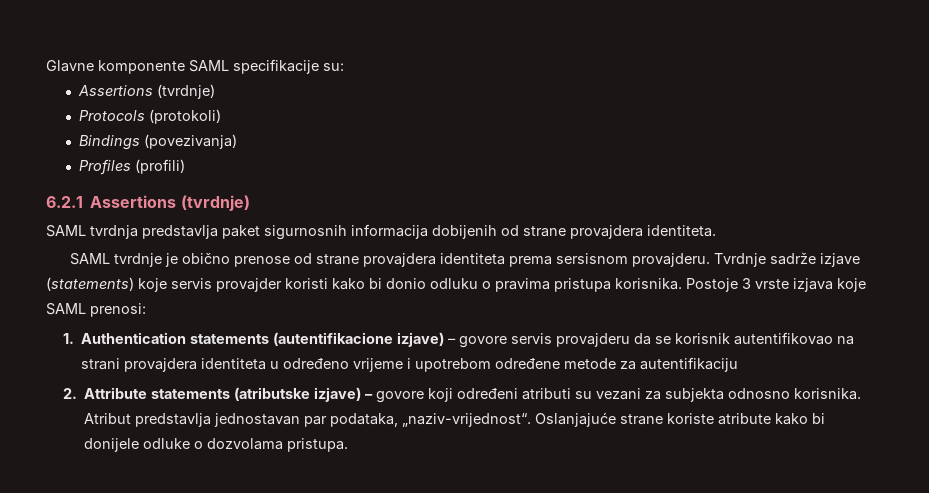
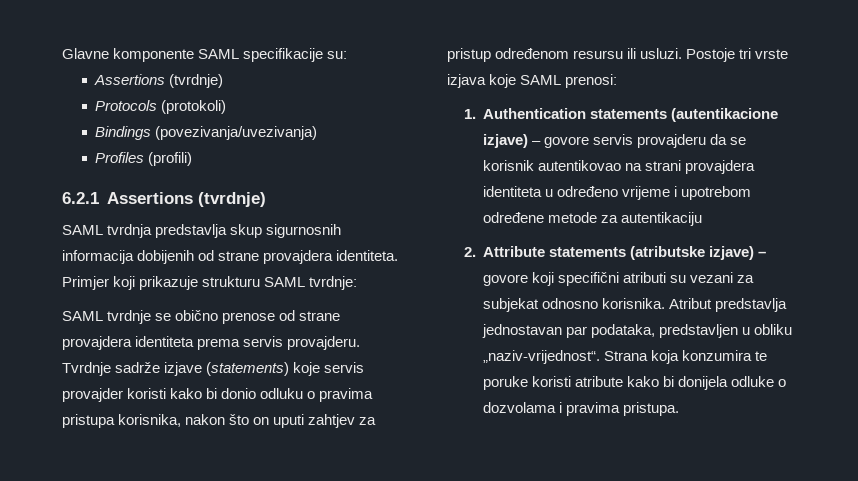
[143,134,237,149] (povezivanja) -> [155,126,318,140] (povezivanja/uvezivanja)
[222,225,260,239] paket -> [230,224,263,238] skup
(716, 231) none -> [62,276,358,290] Primjer koji prikazuje strukturu SAML tvrdnje:
[165,253,179,267] je -> [155,313,172,321] se
[556,253,629,264] sersisnom -> [243,336,284,347] servis
[615,278,751,292] korisnika. Postoje 3 -> [118,414,377,428] [447,48,752,62] korisnika, nakon što on uputi zahtjev za pristup određenom resursu ili usluzi. Postoje tri
[272,332,393,346] (autentifikacione -> [671,108,779,122] (autentikacione
[733,332,833,345] autentifikovao -> [538,160,622,171] autentikovao
[639,357,738,372] autentifikaciju -> [621,212,703,226] autentikaciju
[456,388,518,399] određeni -> [558,272,620,286] specifični
[664,388,724,402] subjekta -> [483,298,540,312] subjekat
[401,412,714,427] „naziv-vrijednost“. Oslanjajuće strane koriste -> [659,324,793,338] [483,350,768,364] [483,376,572,390] predstavljen u obliku „naziv-vrijednost“. Strana koja konzumira te poruke koristi
[83,438,139,452] donijele -> [678,376,729,390] donijela
(283, 444) none -> [559,402,621,416] i pravima

